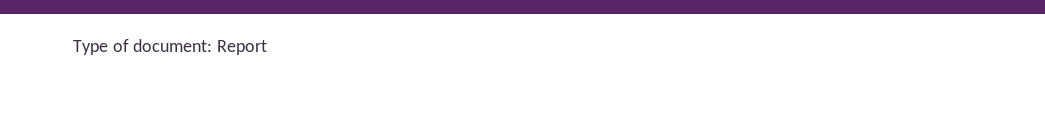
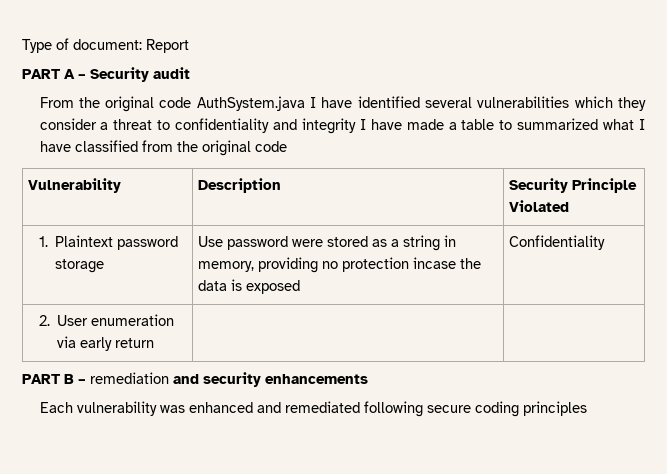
(268, 47) none -> [22,67,190,82] [39,96,647,112] [39,118,645,134] [39,140,287,156] [28,178,122,193] [198,178,282,193] [509,178,638,193] [509,200,570,212] [38,235,179,250] [55,259,105,273] [198,235,457,251] [198,257,482,273] [198,279,301,294] [509,235,606,250] [38,314,175,326] [57,336,155,351] [22,372,368,387] [39,401,587,417] // PART A – Security audit // From the original code AuthSystem.java I have identified several vulnerabilities which they consider a threat to confidentiality and integrity I have made a table to summarized what I have classified from the original code // Vulnerability | Description | Security Principle Violated // 1. Plaintext password storage | Use password were stored as a string in memory, providing no protection incase the data is exposed | Confidentiality // 2. User enumeration via early return | | // PART B – remediation and security enhancements // Each vulnerability was enhanced and remediated following secure coding principles

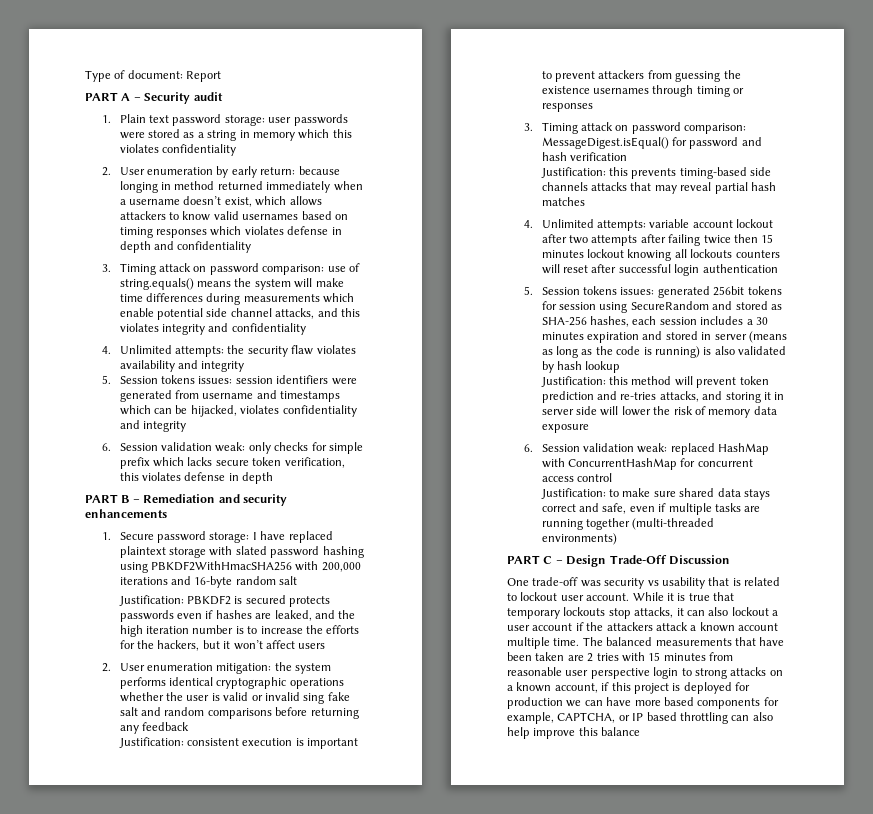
[39,96,647,112] [39,118,645,134] [39,140,287,156] [28,178,122,193] [198,178,282,193] [509,178,638,193] [509,200,570,212] [38,235,179,250] [55,259,105,273] [198,236,289,250] From the original code AuthSystem.java I have identified several vulnerabilities which they consider a threat to confidentiality and integrity I have made a table to summarized what I have classified from the original code // Vulnerability | Description | Security Principle Violated // 1. Plaintext password storage | Use password -> [102,114,348,126] 1. Plain text password storage: user passwords
[198,257,482,273] [198,279,301,294] [509,235,606,250] [38,314,175,326] [57,336,155,351] memory, providing no protection incase the data is exposed | Confidentiality // 2. User enumeration via early return | | -> [252,129,352,141] [119,144,237,156] [102,166,340,178] [119,181,363,193] [119,196,322,207] [119,211,348,221] [119,226,342,238] [119,241,252,253] [102,263,360,275] [119,278,344,290] [119,293,355,305] [119,308,360,320] [119,323,306,335] [102,345,356,357] [119,360,245,372] [102,375,357,385] [119,390,341,402] [119,405,357,417] [119,420,187,432] [102,442,363,454] [119,457,345,469] [119,472,274,484] memory which this violates confidentiality // 2. User enumeration by early return: because longing in method returned immediately when a username doesn’t exist, which allows attackers to know valid usernames based on timing responses which violates defense in depth and confidentiality // 3. Timing attack on password comparison: use of string.equals() means the system will make time differences during measurements which enable potential side channel attacks, and this violates integrity and confidentiality // 4. Unlimited attempts: the security flaw violates availability and integrity // 5. Session tokens issues: session identifiers were generated from username and timestamps which can be hijacked, violates confidentiality and integrity // 6. Session validation weak: only checks for simple prefix which lacks secure token verification, this violates defense in depth
[90,372,169,384] remediation -> [143,494,216,503] Remediation
[39,401,587,417] Each vulnerability was enhanced and remediated following secure coding principles -> [102,531,333,543] [119,546,364,558] [119,561,361,573] [119,576,298,588] [118,595,331,607] [119,610,356,622] [119,625,360,637] [119,640,326,651] [102,662,332,674] [119,677,344,689] [119,692,350,704] [119,707,359,719] [119,722,190,734] [118,737,359,749] [541,70,741,82] [541,85,745,97] [541,103,593,112] [524,122,747,134] [541,137,762,149] [541,152,628,161] [540,167,772,179] [541,182,776,194] [541,197,585,206] [524,219,774,231] [541,234,774,246] [541,249,780,261] [541,264,778,276] [524,286,782,298] [541,301,782,313] [541,316,768,327] [541,331,787,343] [541,346,787,358] [541,361,621,373] [540,376,769,388] [541,391,785,403] [541,406,777,418] [541,424,589,433] [524,443,770,455] [541,458,753,470] [541,473,613,482] [540,488,770,500] [541,503,761,515] [541,518,715,530] [541,533,617,545] [507,555,730,567] [507,577,780,589] [507,592,734,601] [507,607,778,619] [507,622,778,632] [507,637,785,649] [507,652,733,662] [507,667,783,679] [507,682,750,694] [507,697,779,709] [507,712,773,724] [507,727,641,739] 1. Secure password storage: I have replaced plaintext storage with slated password hashing using PBKDF2WithHmacSHA256 with 200,000 iterations and 16-byte random salt // Justification: PBKDF2 is secured protects passwords even if hashes are leaked, and the high iteration number is to increase the efforts for the hackers, but it won’t affect users // 2. User enumeration mitigation: the system performs identical cryptographic operations whether the user is valid or invalid sing fake salt and random comparisons before returning any feedback // Justification: consistent execution is important to prevent attackers from guessing the existence usernames through timing or responses // 3. Timing attack on password comparison: MessageDigest.isEqual() for password and hash verification // Justification: this prevents timing-based side channels attacks that may reveal partial hash matches // 4. Unlimited attempts: variable account lockout after two attempts after failing twice then 15 minutes lockout knowing all lockouts counters will reset after successful login authentication // 5. Session tokens issues: generated 256bit tokens for session using SecureRandom and stored as SHA-256 hashes, each session includes a 30 minutes expiration and stored in server (means as long as the code is running) is also validated by hash lookup // Justification: this method will prevent token prediction and re-tries attacks, and storing it in server side will lower the risk of memory data exposure // 6. Session validation weak: replaced HashMap with ConcurrentHashMap for concurrent access control // Justification: to make sure shared data stays correct and safe, even if multiple tasks are running together (multi-threaded environments) // PART C – Design Trade-Off Discussion // One trade-off was security vs usability that is related to lockout user account. While it is true that temporary lockouts stop attacks, it can also lockout a user account if the attackers attack a known account multiple time. The balanced measurements that have been taken are 2 tries with 15 minutes from reasonable user perspective login to strong attacks on a known account, if this project is deployed for production we can have more based components for example, CAPTCHA, or IP based throttling can also help improve this balance

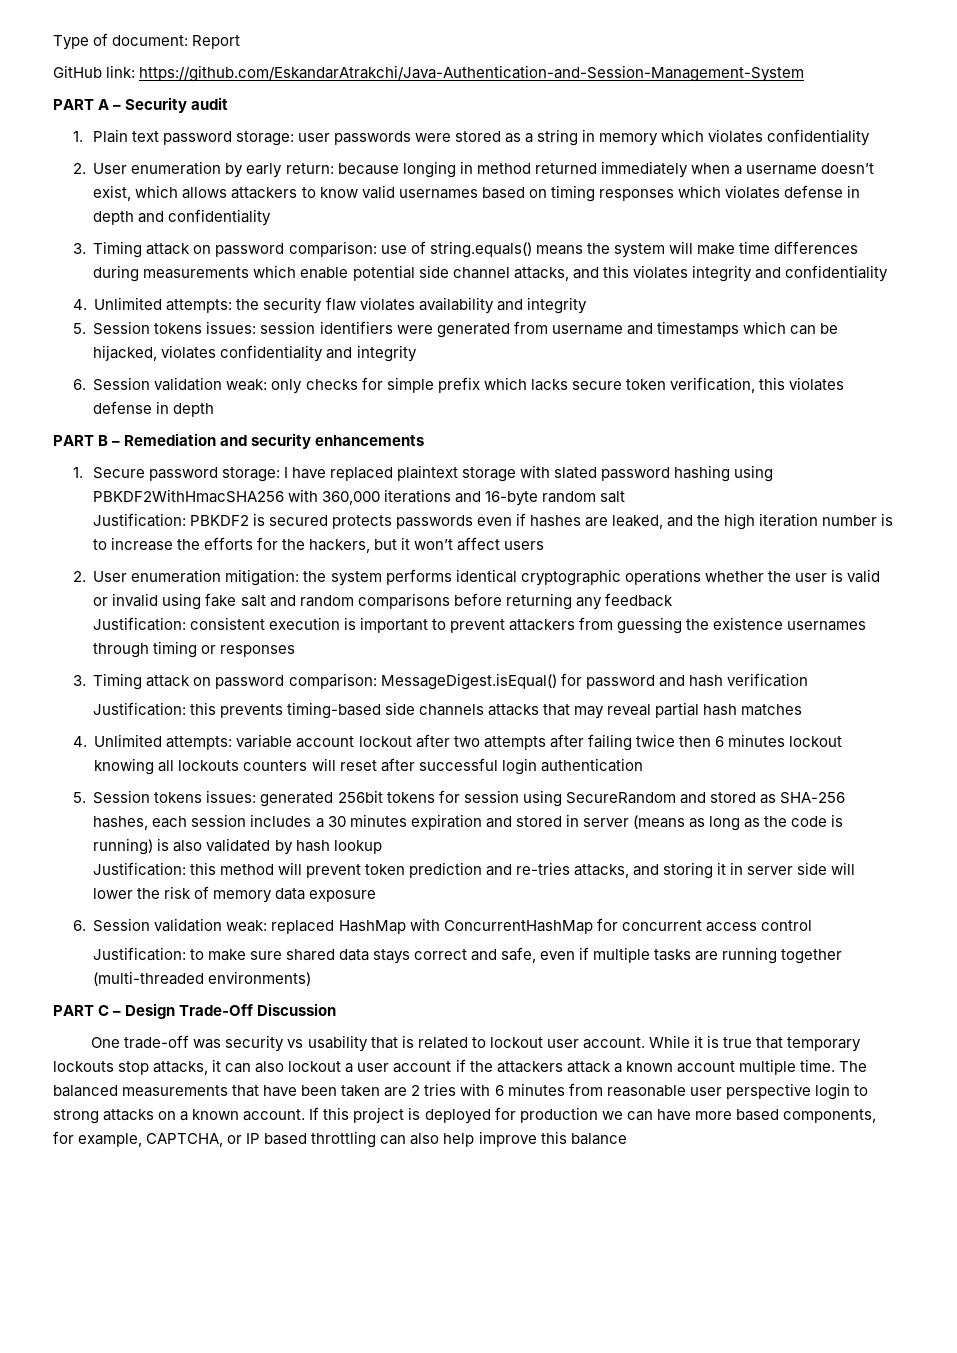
(222, 76) none -> [53,65,805,82] // GitHub link: https://github.com/EskandarAtrakchi/Java-Authentication-and-Session-Management-System
[332,129,352,138] this -> (705, 135) none
[321,562,361,572] 200,000 -> [321,491,380,505] 360,000
[303,693,325,704] sing -> [162,593,202,610] using
[761,234,774,243] 15 -> [714,736,724,747] 6
[648,652,661,661] 15 -> [494,1085,504,1096] 6
[554,682,610,693] account, if -> [243,1107,320,1121] account. If
[697,698,761,709] components -> [782,1109,876,1123] components,

